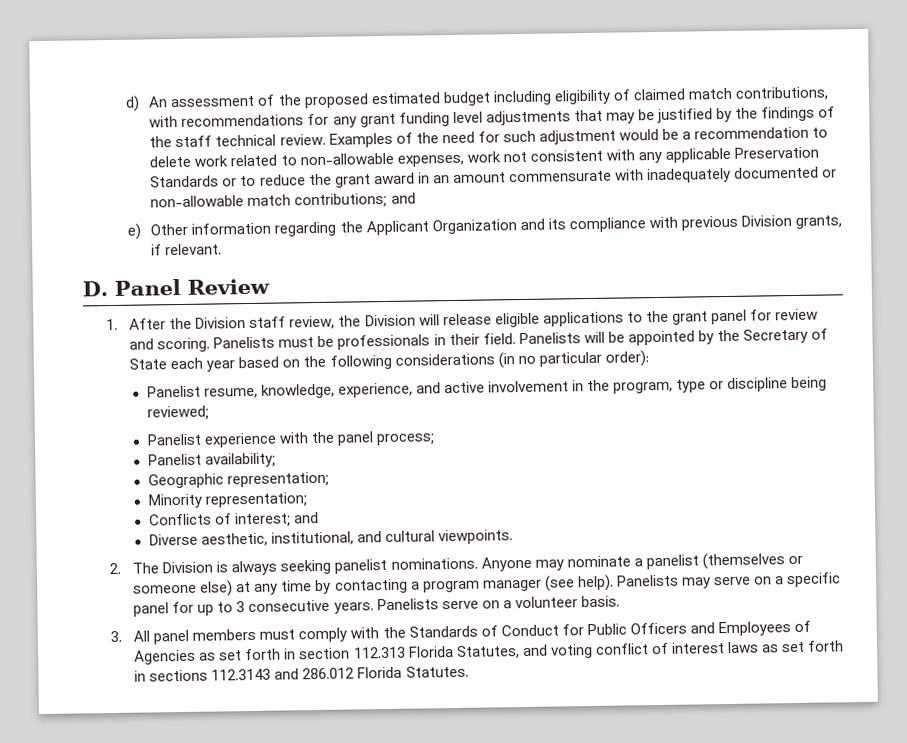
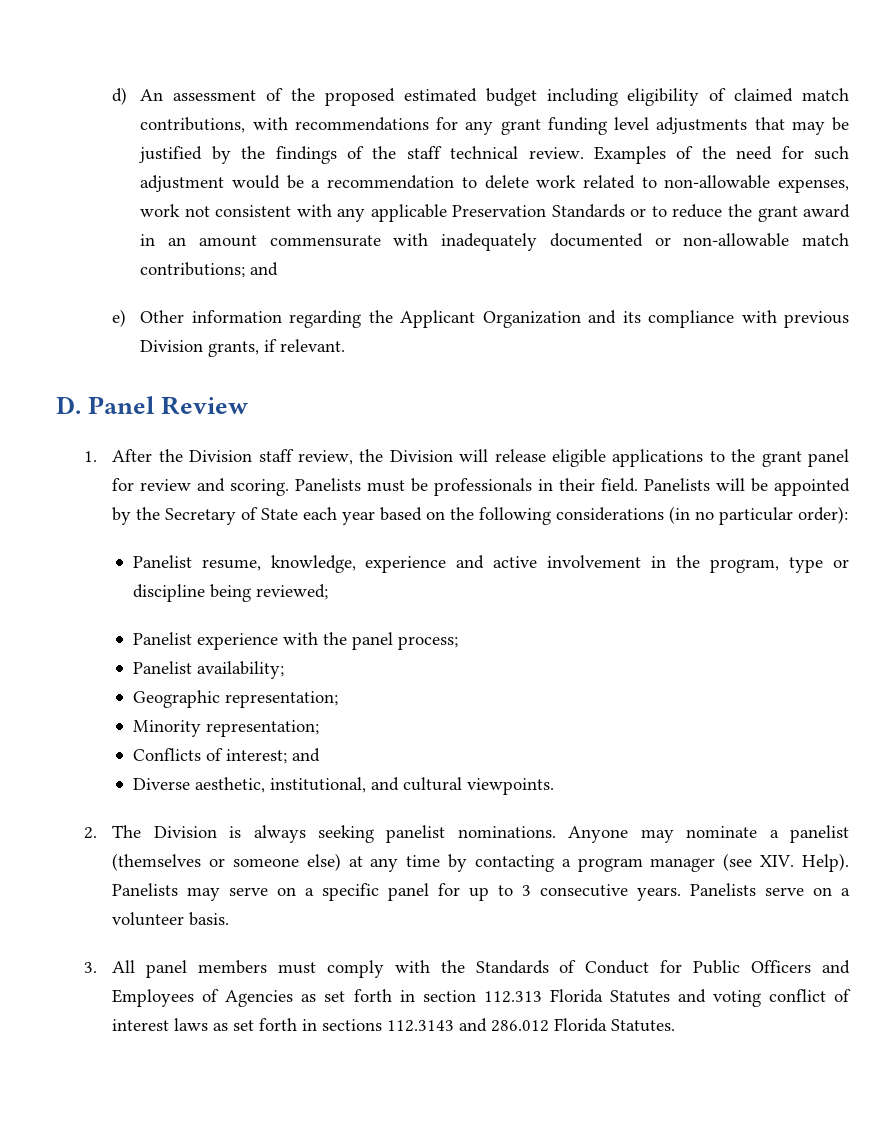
[337,382,413,398] experience, -> [365,556,447,573] experience
[576,574,614,592] help). -> [760,853,850,872] XIV. Help).
[456,645,520,659] Statutes, -> [609,990,670,1003] Statutes

